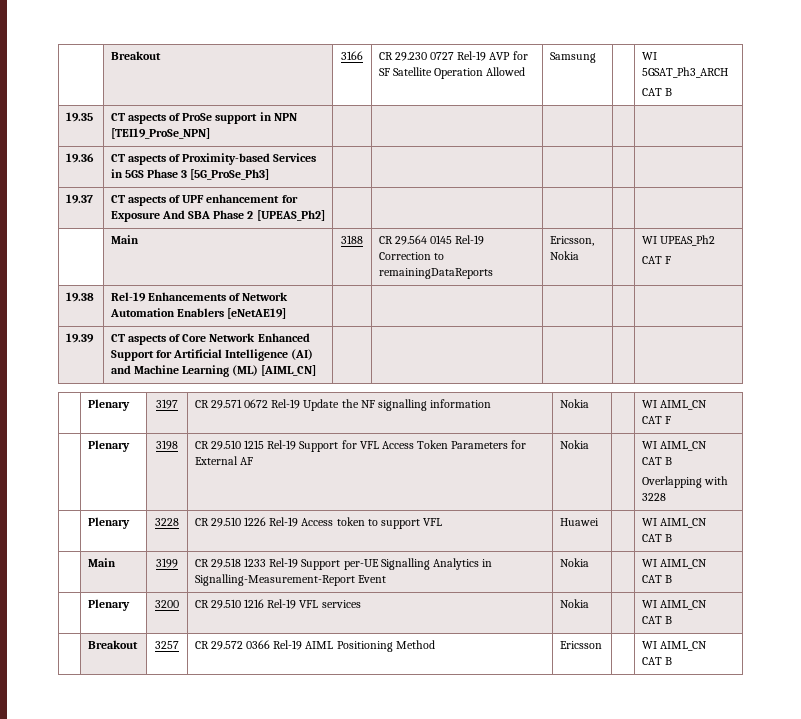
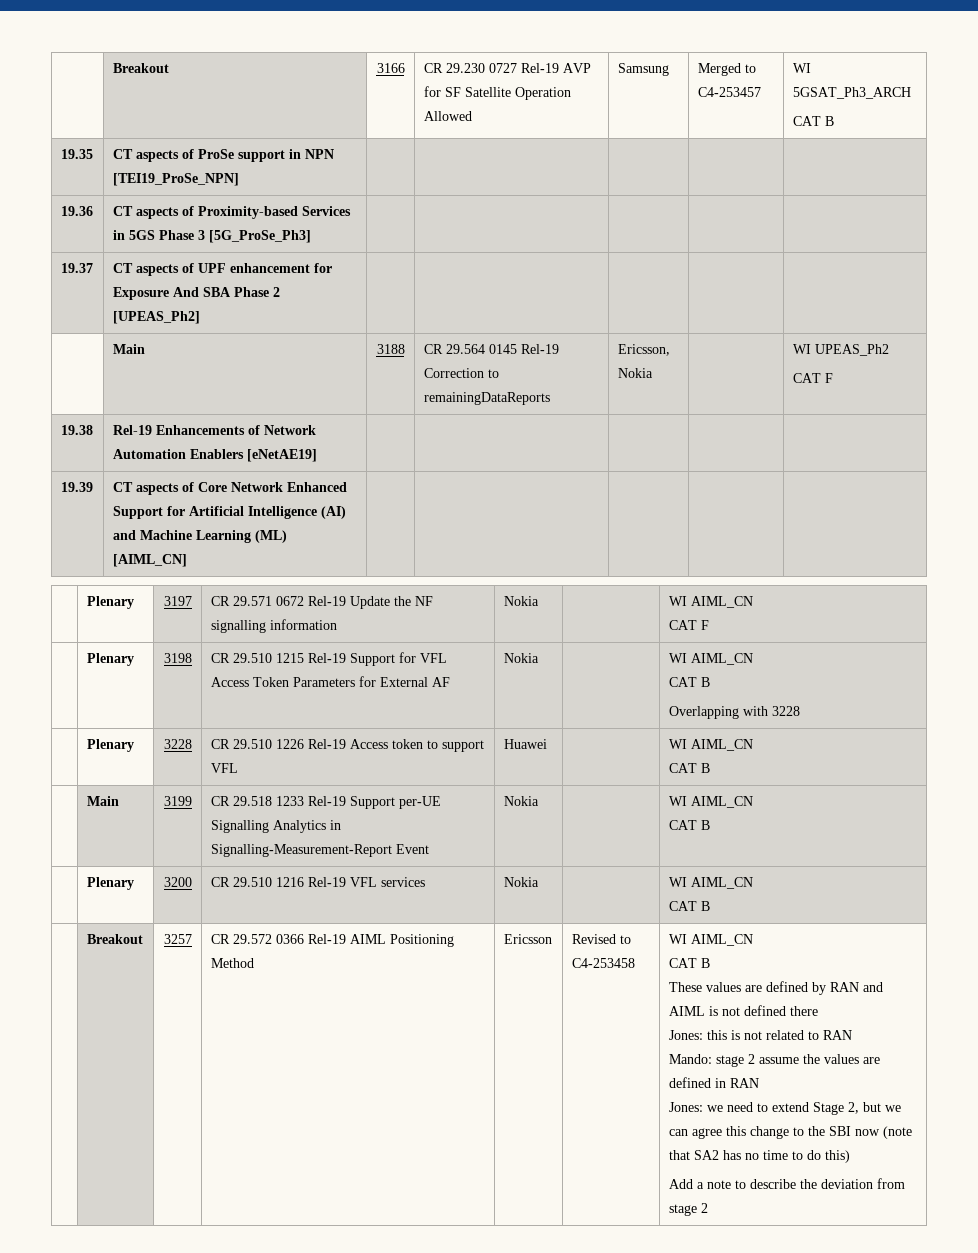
(597, 57) none -> [697,63,756,76] [697,87,761,97] Merged to C4-253457
[642,641,708,651] [642,657,673,665] | WI AIML_CN // CAT B -> [571,934,631,944] [571,958,635,968] [668,934,753,946] [668,958,710,968] [668,981,883,995] [668,1005,818,1016] [668,1030,852,1040] [668,1054,880,1067] [668,1077,759,1088] [668,1102,901,1115] [668,1126,912,1139] [668,1150,850,1163] [668,1178,905,1189] [668,1203,708,1216] Revised to C4-253458 | WI AIML_CN // CAT B // These values are defined by RAN and AIML is not defined there // Jones: this is not related to RAN // Mando: stage 2 assume the values are defined in RAN // Jones: we need to extend Stage 2, but we can agree this change to the SBI now (note that SA2 has no time to do this) // Add a note to describe the deviation from stage 2

